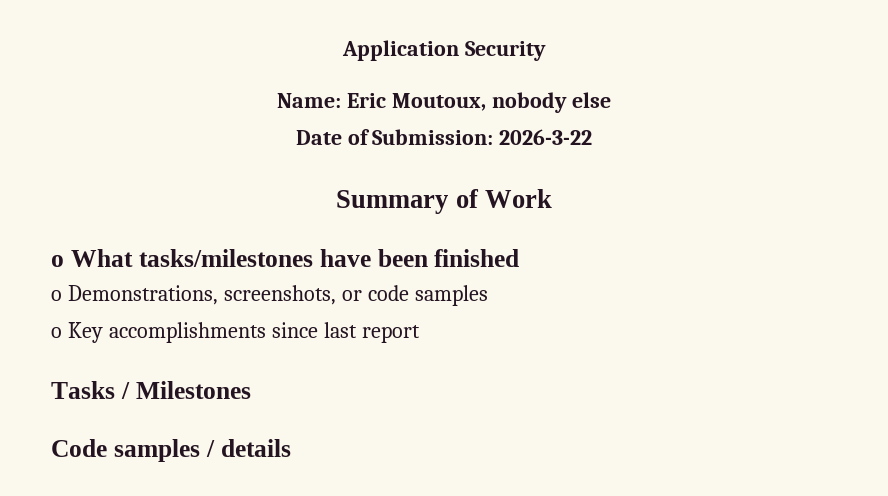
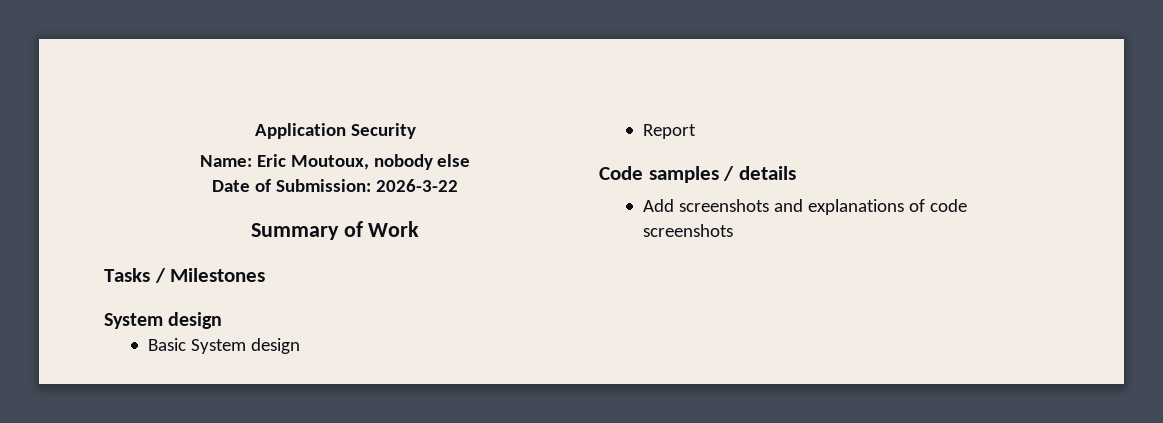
[51,249,520,267] [51,285,488,306] [51,322,420,343] [51,381,251,399] [51,439,291,462] o What tasks/milestones have been finished // o Demonstrations, screenshots, or code samples // o Key accomplishments since last report // Tasks / Milestones // Code samples / details -> [104,268,266,283] [104,312,223,329] [147,338,300,354] [642,124,696,139] [599,166,796,183] [642,199,967,215] [642,224,733,237] Tasks / Milestones // System design // Basic System design // Report // Code samples / details // Add screenshots and explanations of code screenshots

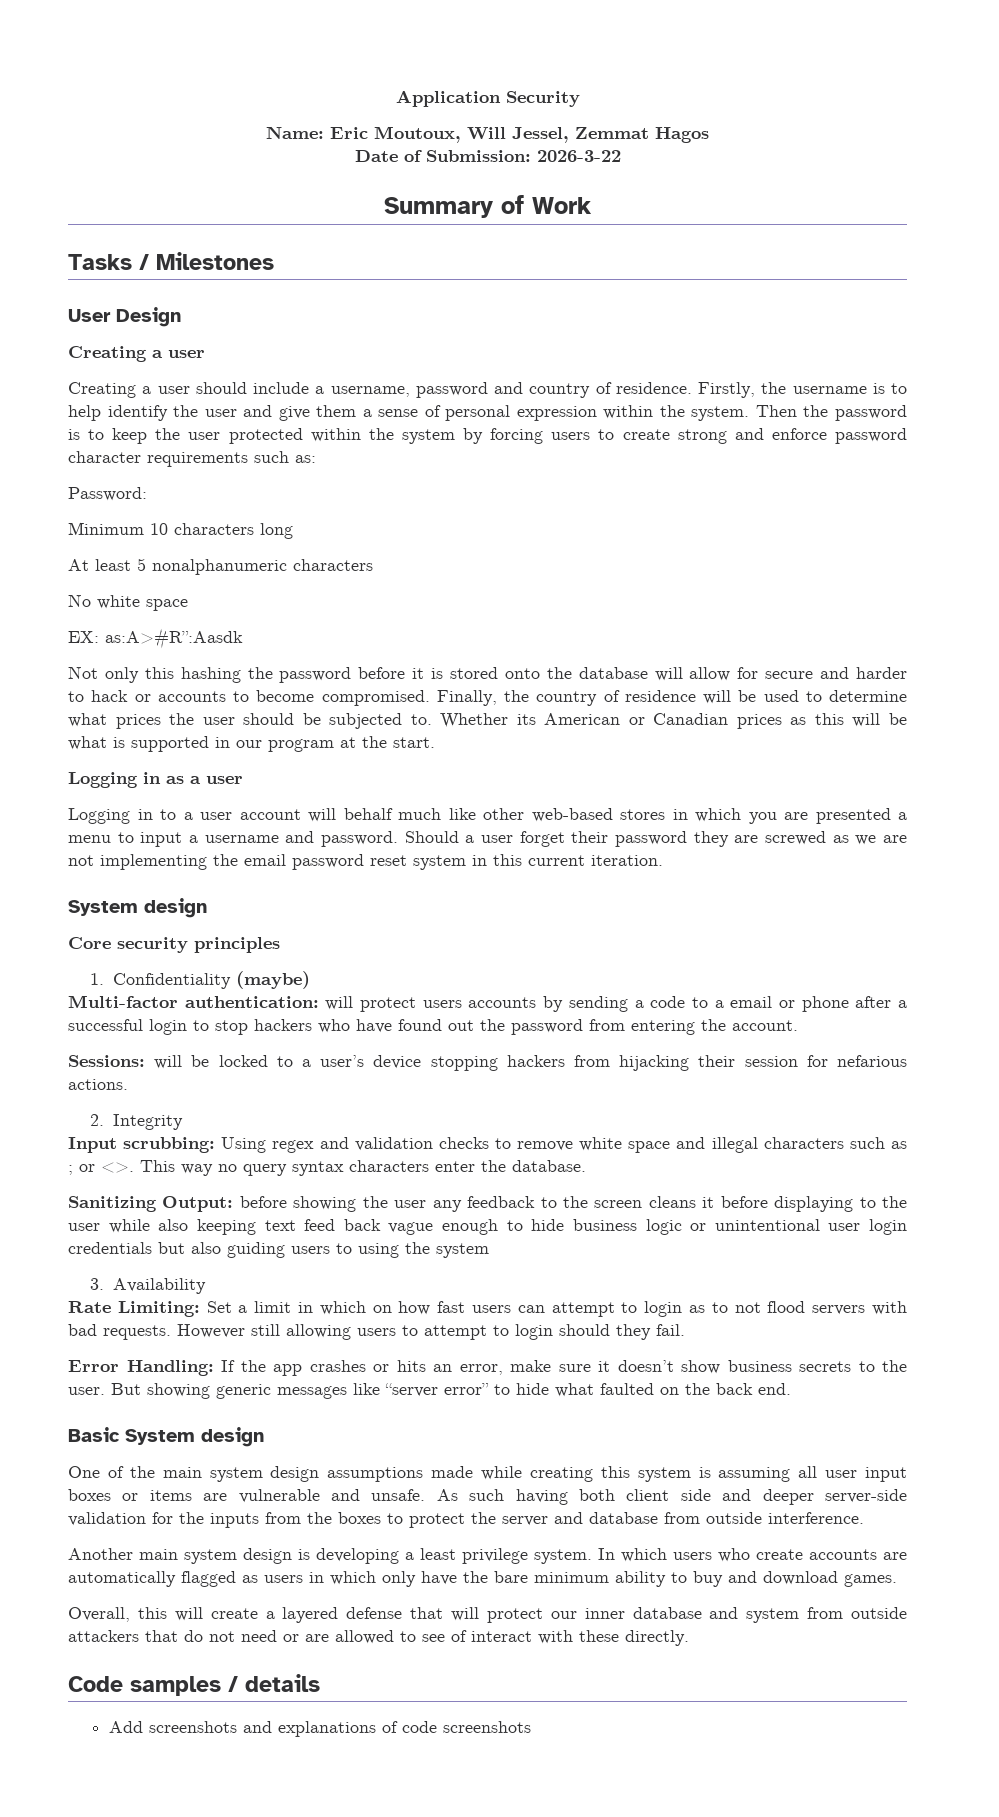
[373,154,471,170] nobody else -> [467,127,709,143] Will Jessel, Zemmat Hagos
[104,312,223,329] [147,338,300,354] [642,124,696,139] System design // Basic System design // Report -> [68,307,181,327] [68,346,205,362] [68,382,907,398] [68,405,907,421] [68,428,908,444] [68,451,316,467] [68,487,147,501] [68,522,293,539] [68,558,373,575] [68,594,188,611] [68,628,243,649] [68,666,908,683] [68,690,907,706] [68,713,907,729] [68,736,435,752] [68,772,243,788] [68,808,907,824] [68,831,907,847] [68,854,663,870] [68,898,207,918] [68,937,280,953] [89,971,310,989] [68,995,907,1012] [68,1019,798,1035] [68,1055,908,1071] [68,1079,128,1090] [89,1114,183,1130] [68,1137,907,1153] [68,1160,586,1176] [68,1196,907,1212] [68,1219,907,1235] [68,1242,489,1258] [89,1278,206,1294] [68,1301,907,1317] [68,1324,685,1340] [68,1360,907,1376] [68,1383,791,1399] [68,1427,264,1447] [68,1466,907,1482] [68,1489,907,1505] [68,1512,864,1528] [68,1548,907,1564] [68,1571,897,1587] [68,1607,907,1623] [68,1630,689,1646] User Design // Creating a user // Creating a user should include a username, password and country of residence. Firstly, the username is to help identify the user and give them a sense of personal expression within the system. Then the password is to keep the user protected within the system by forcing users to create strong and enforce password character requirements such as: // Password: // Minimum 10 characters long // At least 5 nonalphanumeric characters // No white space // EX: as:A>#R”:Aasdk // Not only this hashing the password before it is stored onto the database will allow for secure and harder to hack or accounts to become compromised. Finally, the country of residence will be used to determine what prices the user should be subjected to. Whether its American or Canadian prices as this will be what is supported in our program at the start. // Logging in as a user // Logging in to a user account will behalf much like other web-based stores in which you are presented a menu to input a username and password. Should a user forget their password they are screwed as we are not implementing the email password reset system in this current iteration. // System design // Core security principles // 1. Confidentiality (maybe) // Multi-factor authentication: will protect users accounts by sending a code to a email or phone after a successful login to stop hackers who have found out the password from entering the account. // Sessions: will be locked to a user’s device stopping hackers from hijacking their session for nefarious actions. // 2. Integrity // Input scrubbing: Using regex and validation checks to remove white space and illegal characters such as ; or <>. This way no query syntax characters enter the database. // Sanitizing Output: before showing the user any feedback to the screen cleans it before displaying to the user while also keeping text feed back vague enough to hide business logic or unintentional user login credentials but also guiding users to using the system // 3. Availability // Rate Limiting: Set a limit in which on how fast users can attempt to login as to not flood servers with bad requests. However still allowing users to attempt to login should they fail. // Error Handling: If the app crashes or hits an error, make sure it doesn’t show business secrets to the user. But showing generic messages like “server error” to hide what faulted on the back end. // Basic System design // One of the main system design assumptions made while creating this system is assuming all user input boxes or items are vulnerable and unsafe. As such having both client side and deeper server-side validation for the inputs from the boxes to protect the server and database from outside interference. // Another main system design is developing a least privilege system. In which users who create accounts are automatically flagged as users in which only have the bare minimum ability to buy and download games. // Overall, this will create a layered defense that will protect our inner database and system from outside attackers that do not need or are allowed to see of interact with these directly.

